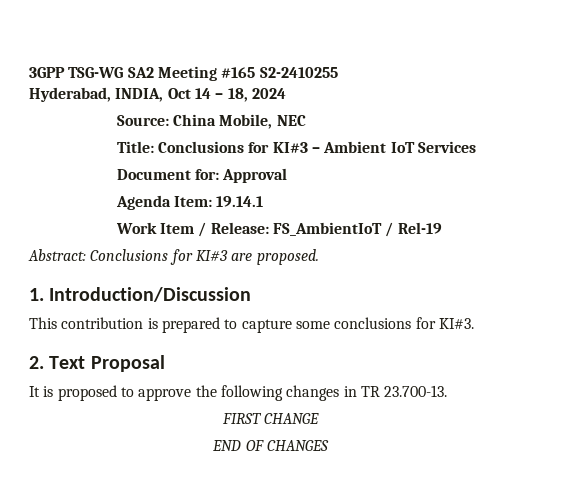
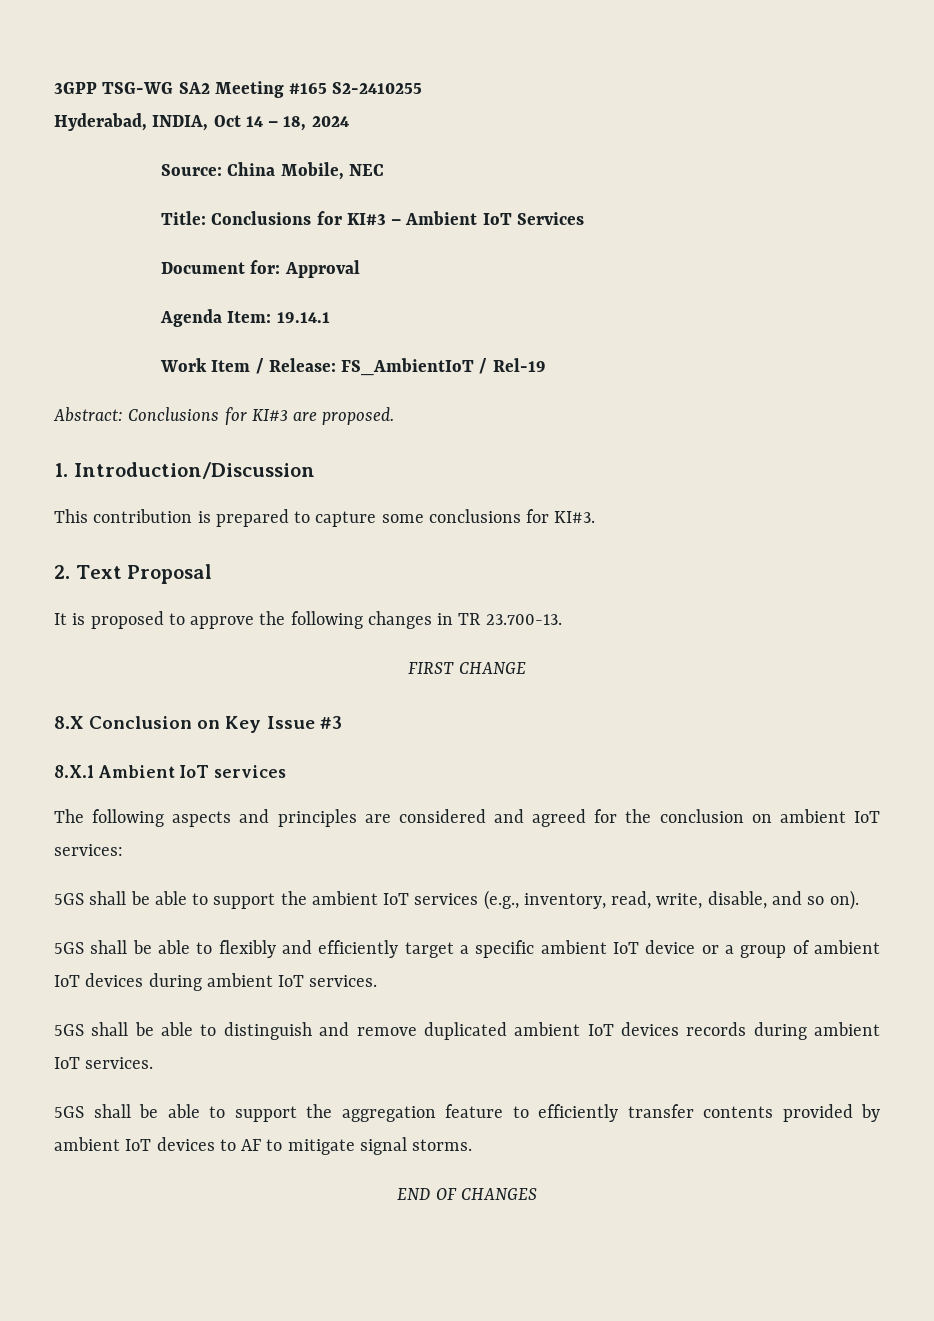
(320, 418) none -> [54,716,342,733] [54,765,287,778] [54,809,880,827] [54,844,123,856] [54,890,859,910] [54,940,881,958] [54,973,378,991] [54,1022,881,1040] [54,1057,154,1069] [54,1104,880,1122] [54,1137,473,1155] // 8.X Conclusion on Key Issue #3 // 8.X.1 Ambient IoT services // The following aspects and principles are considered and agreed for the conclusion on ambient IoT services: // 5GS shall be able to support the ambient IoT services (e.g., inventory, read, write, disable, and so on). // 5GS shall be able to flexibly and efficiently target a specific ambient IoT device or a group of ambient IoT devices during ambient IoT services. // 5GS shall be able to distinguish and remove duplicated ambient IoT devices records during ambient IoT services. // 5GS shall be able to support the aggregation feature to efficiently transfer contents provided by ambient IoT devices to AF to mitigate signal storms.

